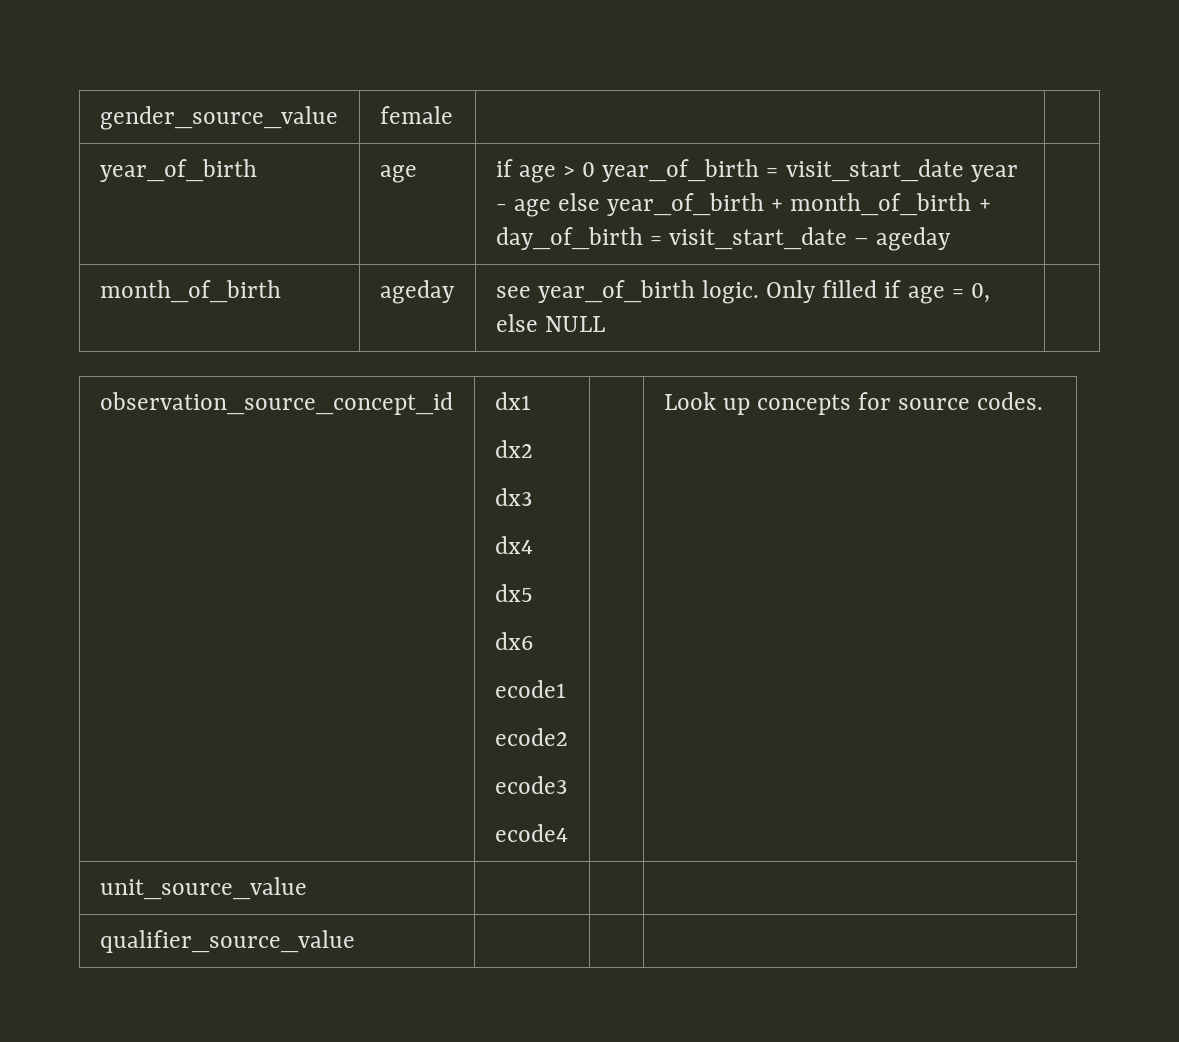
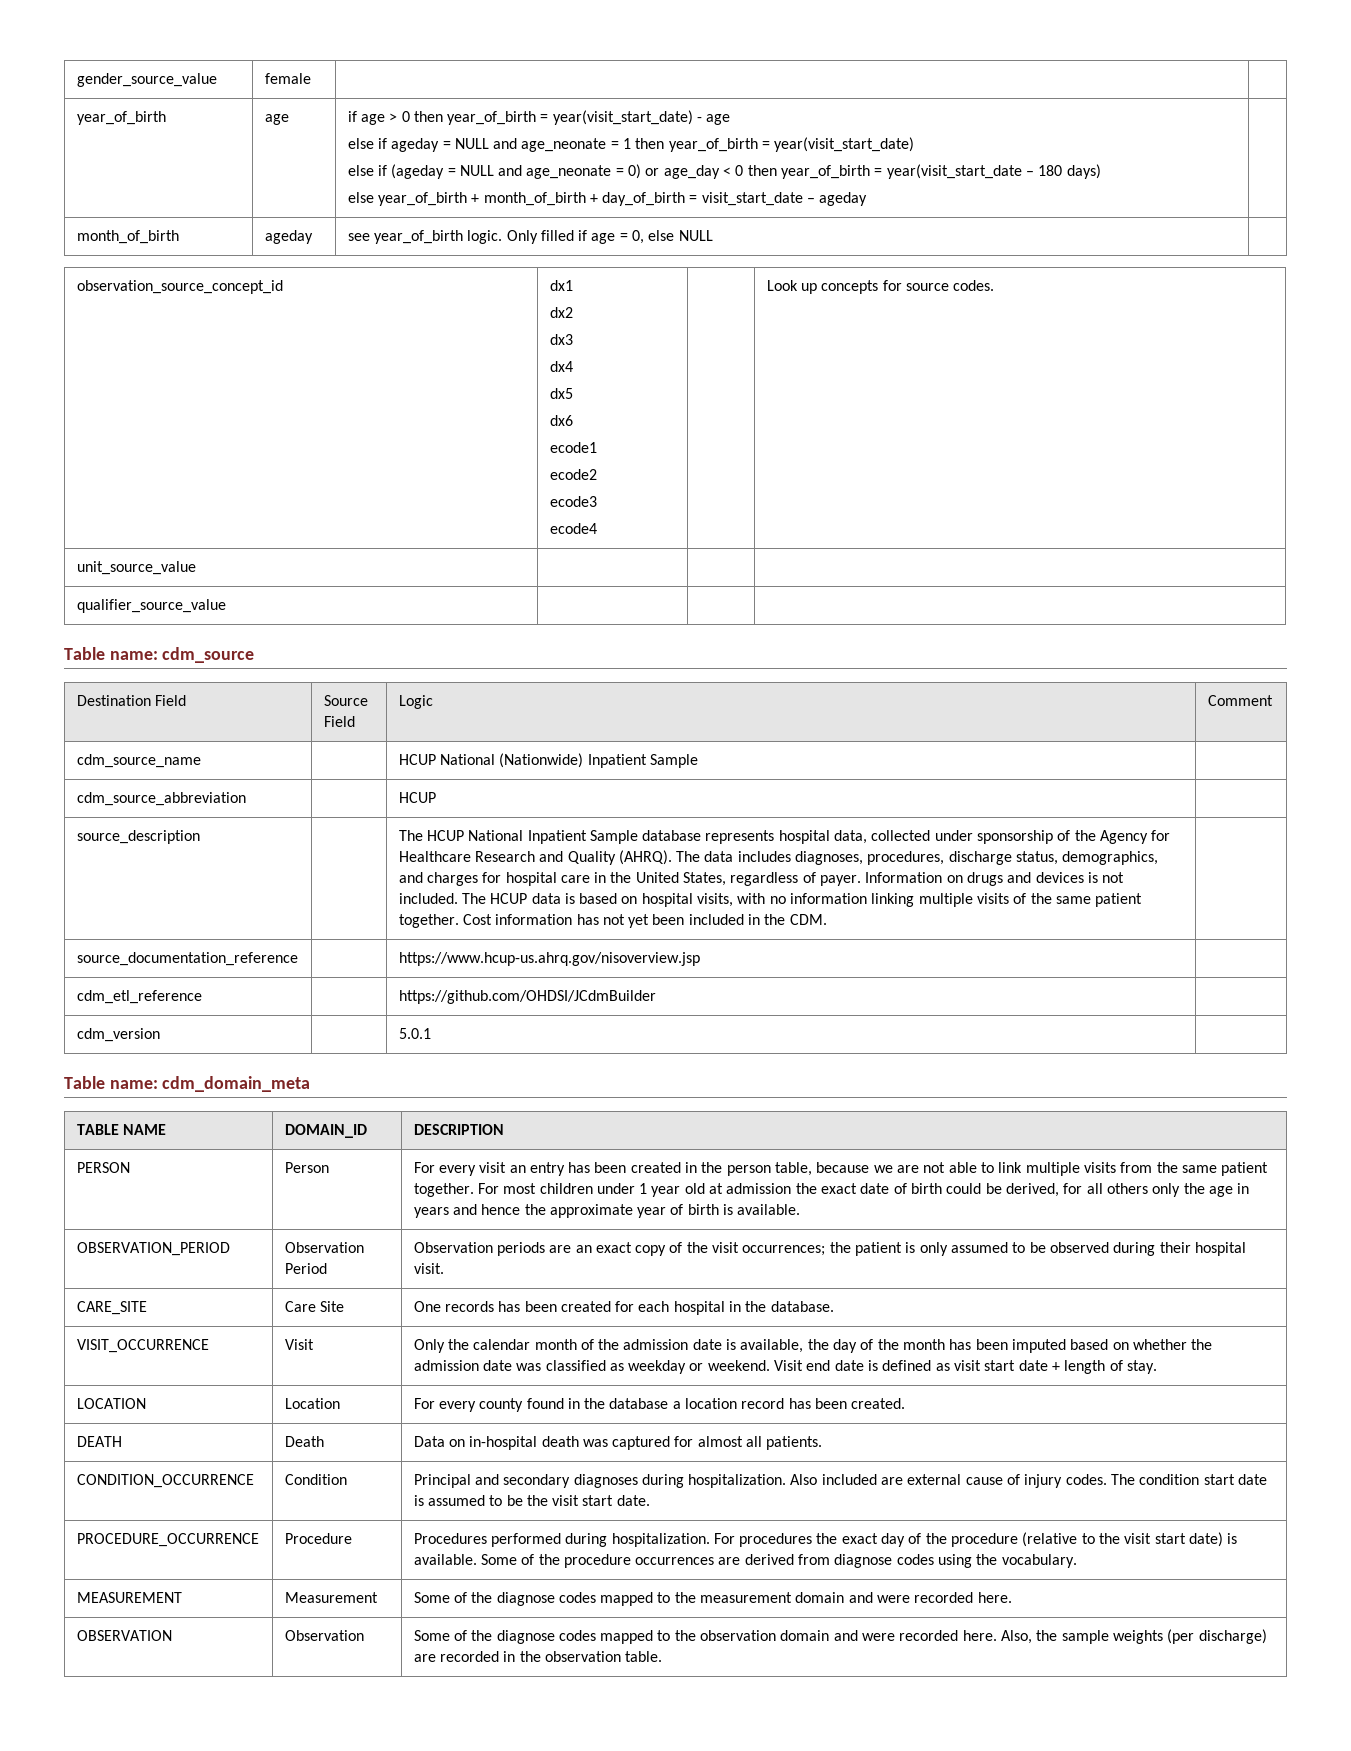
[602,159,1018,182] year_of_birth = visit_start_date year -> [413,110,693,125] then year_of_birth = year(visit_start_date)
(551, 208) none -> [347,137,915,152] [347,164,1101,179] // else if ageday = NULL and age_neonate = 1 then year_of_birth = year(visit_start_date) // else if (ageday = NULL and age_neonate = 0) or age_day < 0 then year_of_birth = year(visit_start_date – 180 days) //
(355, 941) none -> [64,647,255,663] [76,695,186,706] [323,695,368,706] [323,716,355,727] [398,695,433,709] [1207,695,1273,706] [76,754,201,768] [398,753,698,768] [76,792,246,806] [398,792,436,803] [76,830,200,844] [398,830,1171,844] [398,850,1159,865] [398,872,1125,886] [398,893,1143,907] [398,914,827,928] [76,952,298,966] [398,952,700,966] [76,990,202,1004] [398,990,656,1004] [76,1028,160,1042] [398,1028,431,1039] [64,1076,311,1092] [76,1124,166,1135] [284,1124,367,1138] [413,1124,504,1135] [76,1162,130,1173] [284,1162,329,1173] [413,1162,1269,1176] [413,1183,1250,1197] [413,1204,801,1218] [76,1242,230,1256] [284,1242,364,1253] [284,1263,327,1274] [413,1242,1246,1256] [413,1263,444,1274] [76,1301,147,1315] [284,1301,344,1312] [413,1301,834,1315] [76,1339,209,1353] [284,1339,314,1350] [413,1339,1213,1353] [413,1360,1157,1374] [76,1398,146,1409] [284,1398,340,1409] [413,1398,906,1412] [76,1436,122,1447] [284,1436,324,1447] [413,1436,823,1450] [76,1474,254,1488] [284,1474,347,1485] [413,1474,1268,1488] [413,1495,650,1506] [76,1533,259,1547] [284,1533,352,1544] [413,1532,1238,1547] [413,1554,1077,1568] [76,1592,182,1603] [284,1592,378,1603] [413,1592,1012,1606] [76,1630,172,1641] [284,1630,364,1641] [413,1629,1267,1644] [413,1651,663,1662] // Table name: cdm_source // Destination Field | Source Field | Logic | Comment // cdm_source_name | | HCUP National (Nationwide) Inpatient Sample | // cdm_source_abbreviation | | HCUP | // source_description | | The HCUP National Inpatient Sample database represents hospital data, collected under sponsorship of the Agency for Healthcare Research and Quality (AHRQ). The data includes diagnoses, procedures, discharge status, demographics, and charges for hospital care in the United States, regardless of payer. Information on drugs and devices is not included. The HCUP data is based on hospital visits, with no information linking multiple visits of the same patient together. Cost information has not yet been included in the CDM. | // source_documentation_reference | | https://www.hcup-us.ahrq.gov/nisoverview.jsp | // cdm_etl_reference | | https://github.com/OHDSI/JCdmBuilder | // cdm_version | | 5.0.1 | // Table name: cdm_domain_meta // TABLE NAME | DOMAIN_ID | DESCRIPTION // PERSON | Person | For every visit an entry has been created in the person table, because we are not able to link multiple visits from the same patient together. For most children under 1 year old at admission the exact date of birth could be derived, for all others only the age in years and hence the approximate year of birth is available. // OBSERVATION_PERIOD | Observation Period | Observation periods are an exact copy of the visit occurrences; the patient is only assumed to be observed during their hospital visit. // CARE_SITE | Care Site | One records has been created for each hospital in the database. // VISIT_OCCURRENCE | Visit | Only the calendar month of the admission date is available, the day of the month has been imputed based on whether the admission date was classified as weekday or weekend. Visit end date is defined as visit start date + length of stay. // LOCATION | Location | For every county found in the database a location record has been created. // DEATH | Death | Data on in-hospital death was captured for almost all patients. // CONDITION_OCCURRENCE | Condition | Principal and secondary diagnoses during hospitalization. Also included are external cause of injury codes. The condition start date is assumed to be the visit start date. // PROCEDURE_OCCURRENCE | Procedure | Procedures performed during hospitalization. For procedures the exact day of the procedure (relative to the visit start date) is available. Some of the procedure occurrences are derived from diagnose codes using the vocabulary. // MEASUREMENT | Measurement | Some of the diagnose codes mapped to the measurement domain and were recorded here. // OBSERVATION | Observation | Some of the diagnose codes mapped to the observation domain and were recorded here. Also, the sample weights (per discharge) are recorded in the observation table.

